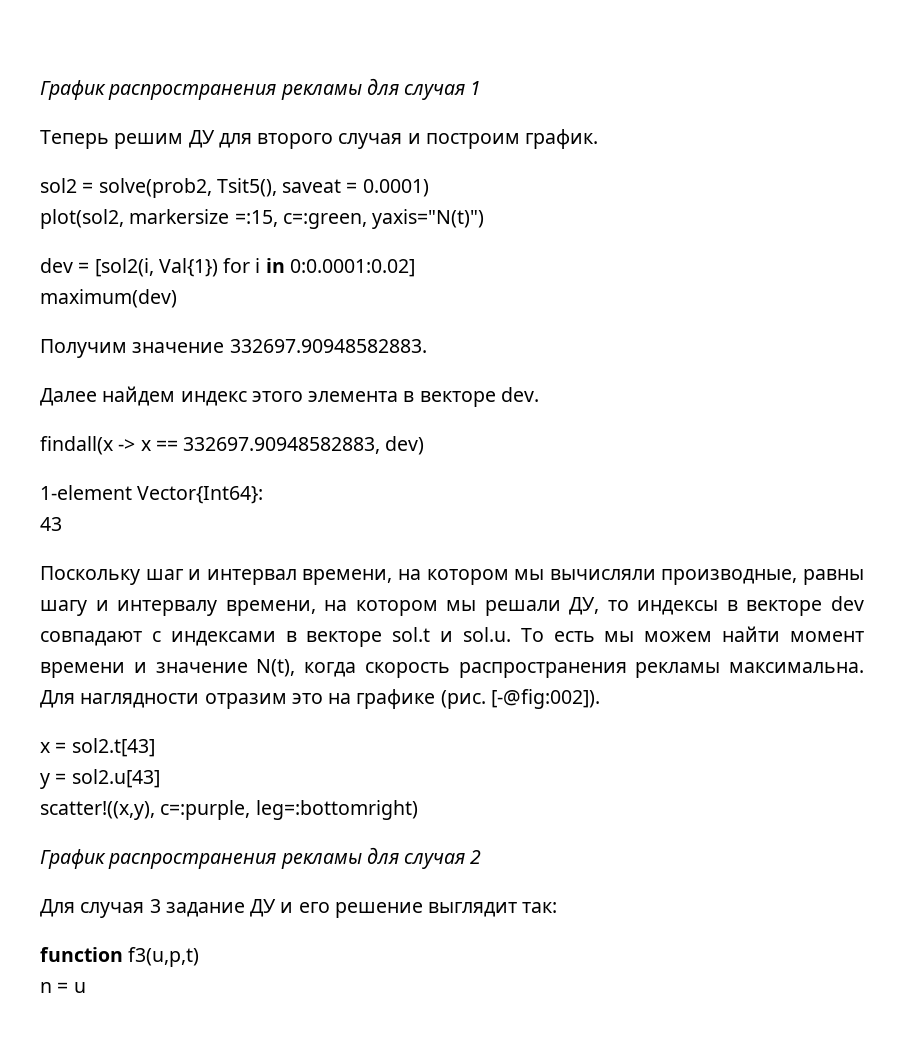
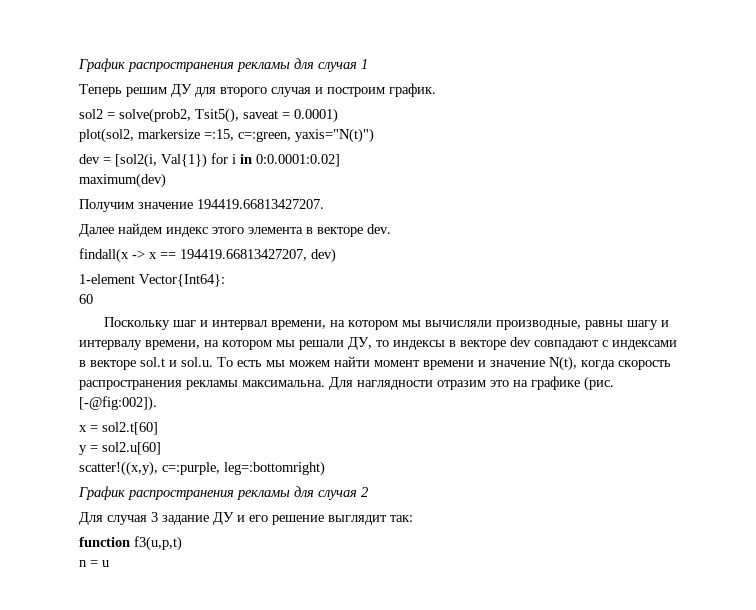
[229,339,427,353] 332697.90948582883. -> [197,199,324,209] 194419.66813427207.
[183,437,381,454] 332697.90948582883, -> [180,249,307,261] 194419.66813427207,
[40,517,62,531] 43 -> [79,294,93,304] 60
[71,738,155,757] sol2.t[43] -> [102,422,158,435] sol2.t[60]
[71,769,160,788] sol2.u[43] -> [102,442,161,455] sol2.u[60]

